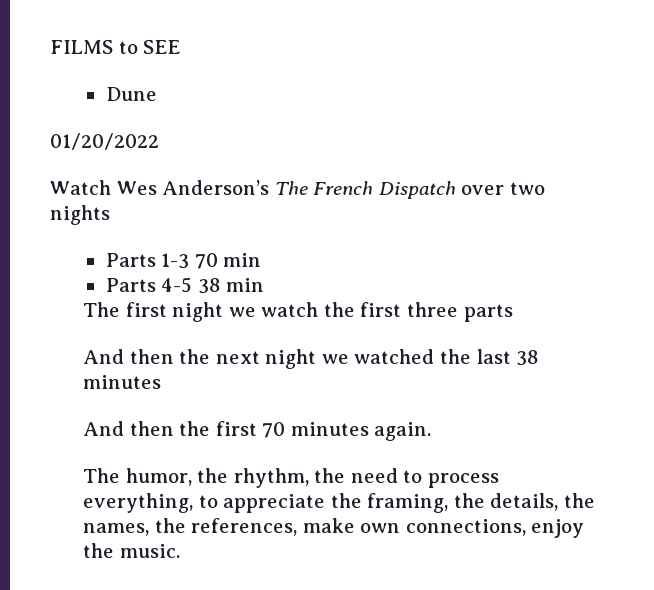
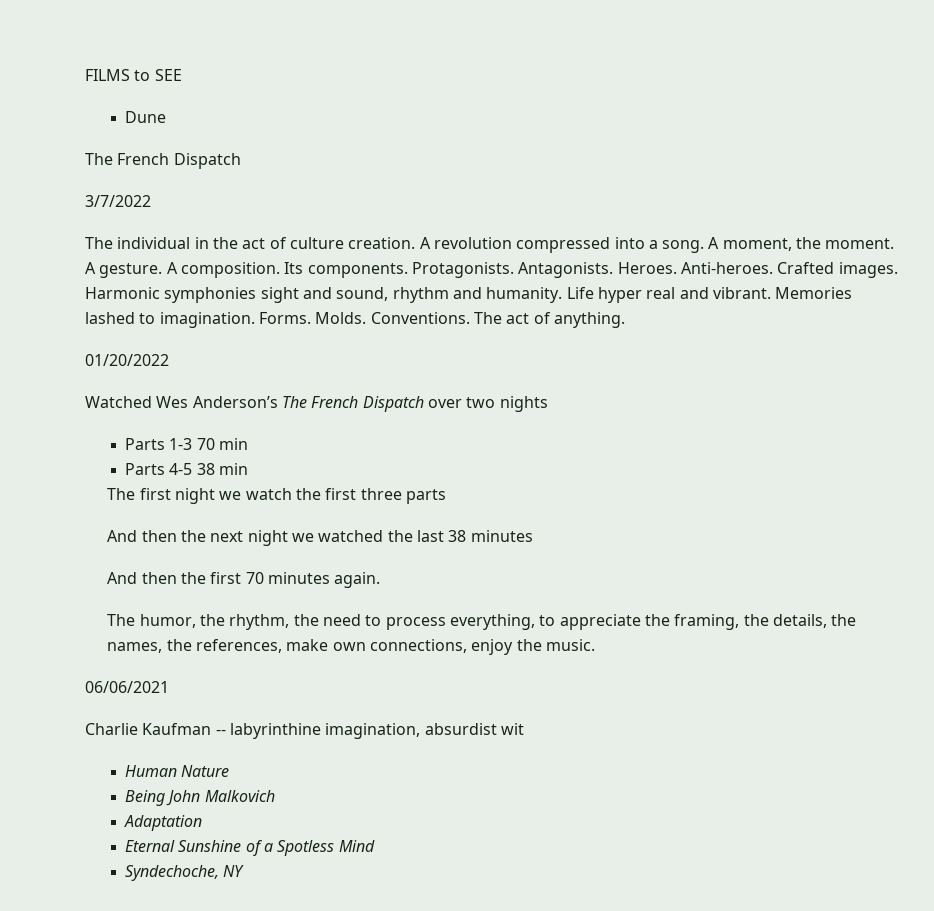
(157, 94) none -> [85,153,241,169] [85,195,151,207] [85,237,895,253] [85,262,898,278] [85,287,853,303] [85,312,625,328] // The French Dispatch // 3/7/2022 // The individual in the act of culture creation. A revolution compressed into a song. A moment, the moment. A gesture. A composition. Its components. Protagonists. Antagonists. Heroes. Anti-heroes. Crafted images. Harmonic symphonies sight and sound, rhythm and humanity. Life hyper real and vibrant. Memories lashed to imagination. Forms. Molds. Conventions. The act of anything.
[50,180,111,195] Watch -> [85,396,152,408] Watched
(180, 551) none -> [85,681,169,693] [85,723,524,739] [125,765,230,777] [125,790,275,806] [124,815,203,831] [125,840,375,856] [125,865,245,881] // 06/06/2021 // Charlie Kaufman -- labyrinthine imagination, absurdist wit // Human Nature // Being John Malkovich // Adaptation // Eternal Sunshine of a Spotless Mind // Syndechoche, NY

